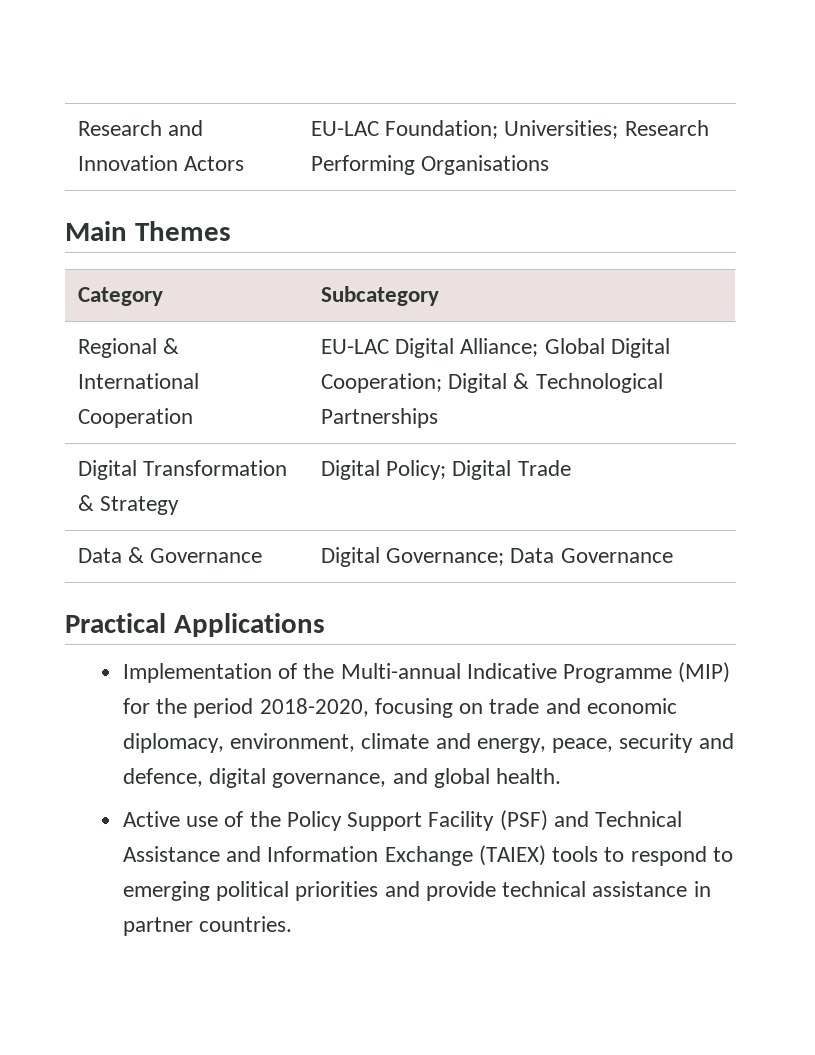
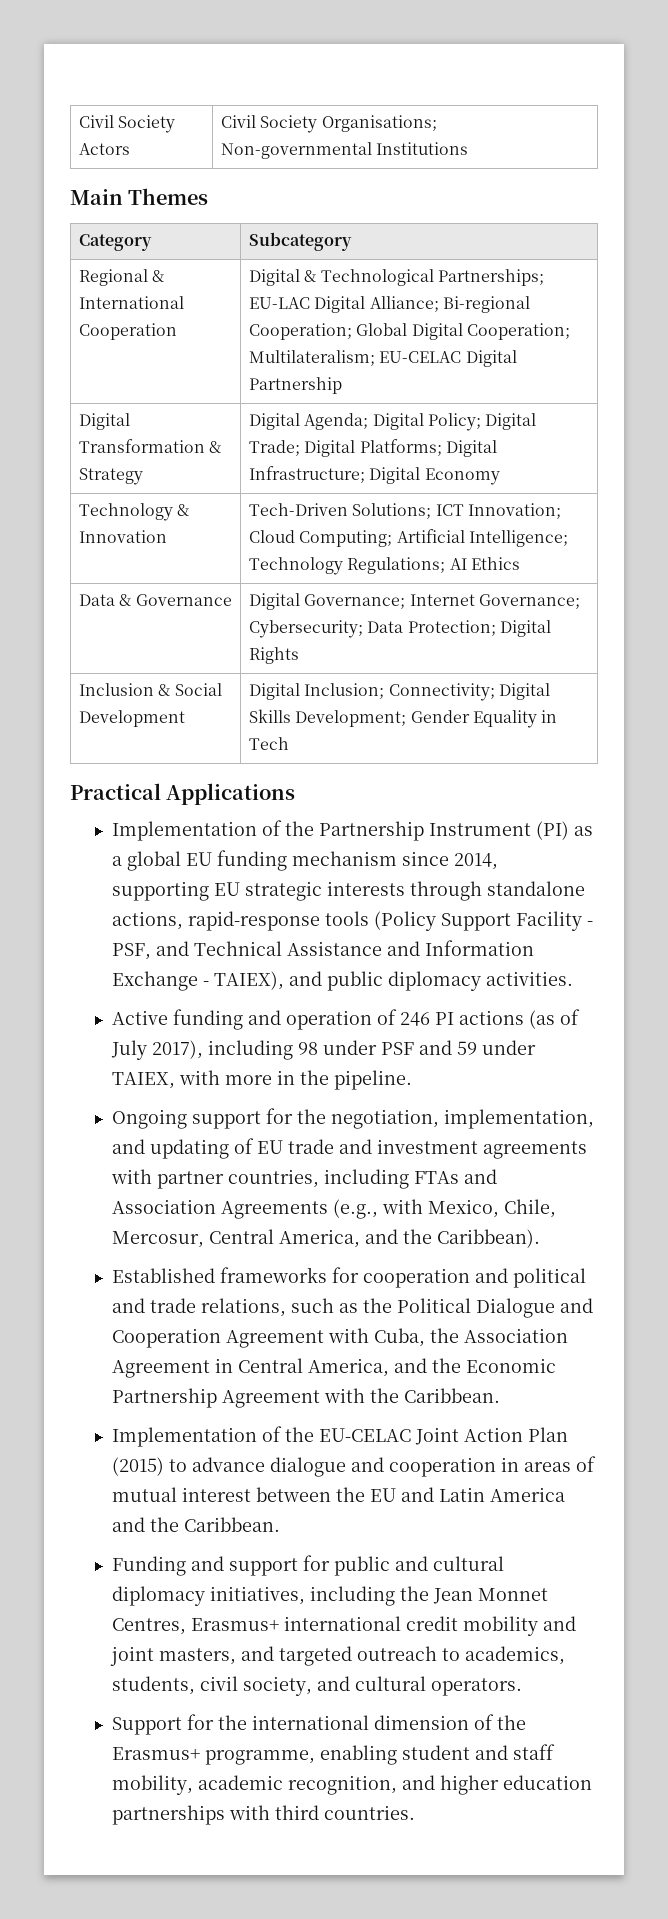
[77,120,204,136] [77,155,245,171] [310,120,709,139] [310,155,550,175] Research and Innovation Actors | EU-LAC Foundation; Universities; Research Performing Organisations -> [78,115,176,133] [78,143,130,155] [220,115,437,133] [220,142,469,159] Civil Society Actors | Civil Society Organisations; Non-governmental Institutions
(193, 418) none -> [248,269,544,286] Digital & Technological Partnerships;
(539, 347) none -> [442,296,530,313] [248,323,352,340] Bi-regional Cooperation;
[448,373,663,393] [320,408,438,428] Digital & Technological Partnerships -> [248,350,517,367] [248,377,342,394] Multilateralism; EU-CELAC Digital Partnership
[386,460,571,480] Policy; Digital Trade -> [304,413,537,431] [248,439,497,457] [248,466,500,485] [78,503,190,521] [78,530,167,543] [248,503,561,519] [248,529,568,547] [248,557,520,575] Agenda; Digital Policy; Digital Trade; Digital Platforms; Digital Infrastructure; Digital Economy // Technology & Innovation | Tech-Driven Solutions; ICT Innovation; Cloud Computing; Artificial Intelligence; Technology Regulations; AI Ethics
[510,548,673,563] Data Governance -> [409,594,580,609] [248,620,551,638] [248,647,299,664] [78,683,222,696] [78,710,185,727] [248,683,550,701] [248,709,558,728] [248,737,289,750] Internet Governance; Cybersecurity; Data Protection; Digital Rights // Inclusion & Social Development | Digital Inclusion; Connectivity; Digital Skills Development; Gender Equality in Tech
[340,662,731,683] [123,698,677,718] [123,733,734,753] [123,768,562,788] [123,810,548,831] Multi-annual Indicative Programme (MIP) for the period 2018-2020, focusing on trade and economic diplomacy, environment, climate and energy, peace, security and defence, digital governance, and global health. // Active use of the Policy Support Facility (PSF) -> [318,821,593,841] [111,850,498,871] [111,881,585,901] [111,911,593,931] [111,943,151,960] Partnership Instrument (PI) as a global EU funding mechanism since 2014, supporting EU strategic interests through standalone actions, rapid-response tools (Policy Support Facility - PSF,
[478,845,733,866] [123,881,711,901] [123,917,194,936] (TAIEX) tools to respond to emerging political priorities and provide technical assistance in partner -> [202,971,573,991] [111,1009,580,1030] [110,1040,536,1060] [111,1070,412,1090] [111,1108,594,1129] [111,1138,587,1159] [110,1169,497,1189] [111,1199,556,1219] [111,1229,540,1248] [111,1267,586,1288] [111,1298,593,1318] [111,1328,568,1348] [111,1358,556,1378] [111,1388,500,1408] [111,1426,568,1447] [111,1456,596,1477] [111,1487,565,1502] [111,1517,280,1532] [111,1555,504,1576] [111,1586,548,1606] [111,1616,576,1636] [109,1646,565,1666] [111,1676,522,1696] [111,1714,526,1735] [111,1744,555,1765] [111,1775,592,1795] [111,1805,319,1825] - TAIEX), and public diplomacy activities. // Active funding and operation of 246 PI actions (as of July 2017), including 98 under PSF and 59 under TAIEX, with more in the pipeline. // Ongoing support for the negotiation, implementation, and updating of EU trade and investment agreements with partner countries, including FTAs and Association Agreements (e.g., with Mexico, Chile, Mercosur, Central America, and the Caribbean). // Established frameworks for cooperation and political and trade relations, such as the Political Dialogue and Cooperation Agreement with Cuba, the Association Agreement in Central America, and the Economic Partnership Agreement with the Caribbean. // Implementation of the EU-CELAC Joint Action Plan (2015) to advance dialogue and cooperation in areas of mutual interest between the EU and Latin America and the Caribbean. // Funding and support for public and cultural diplomacy initiatives, including the Jean Monnet Centres, Erasmus+ international credit mobility and joint masters, and targeted outreach to academics, students, civil society, and cultural operators. // Support for the international dimension of the Erasmus+ programme, enabling student and staff mobility, academic recognition, and higher education partnerships with third

